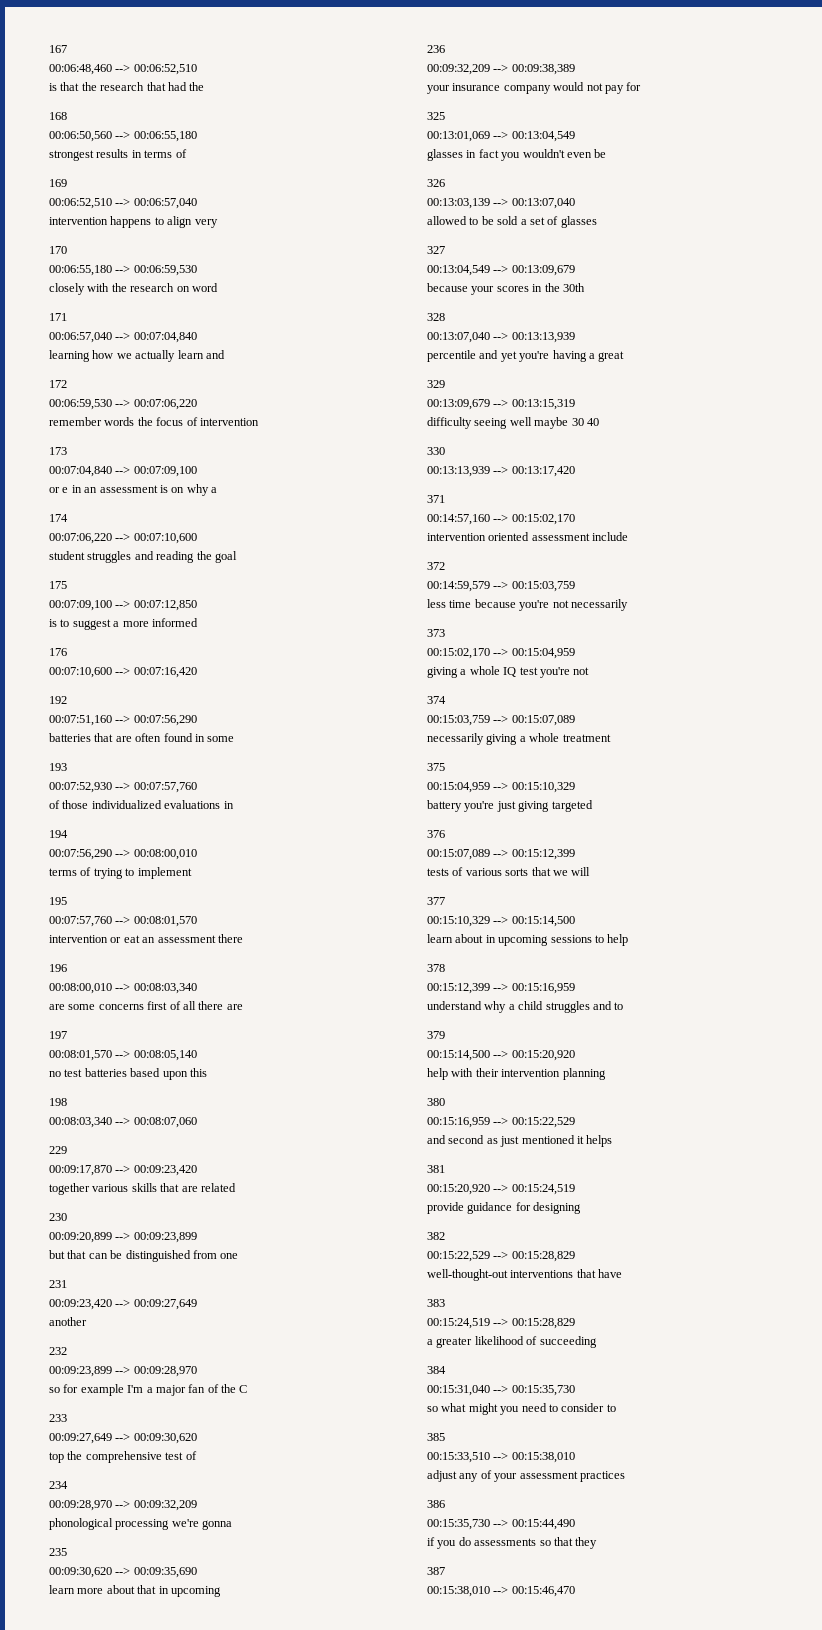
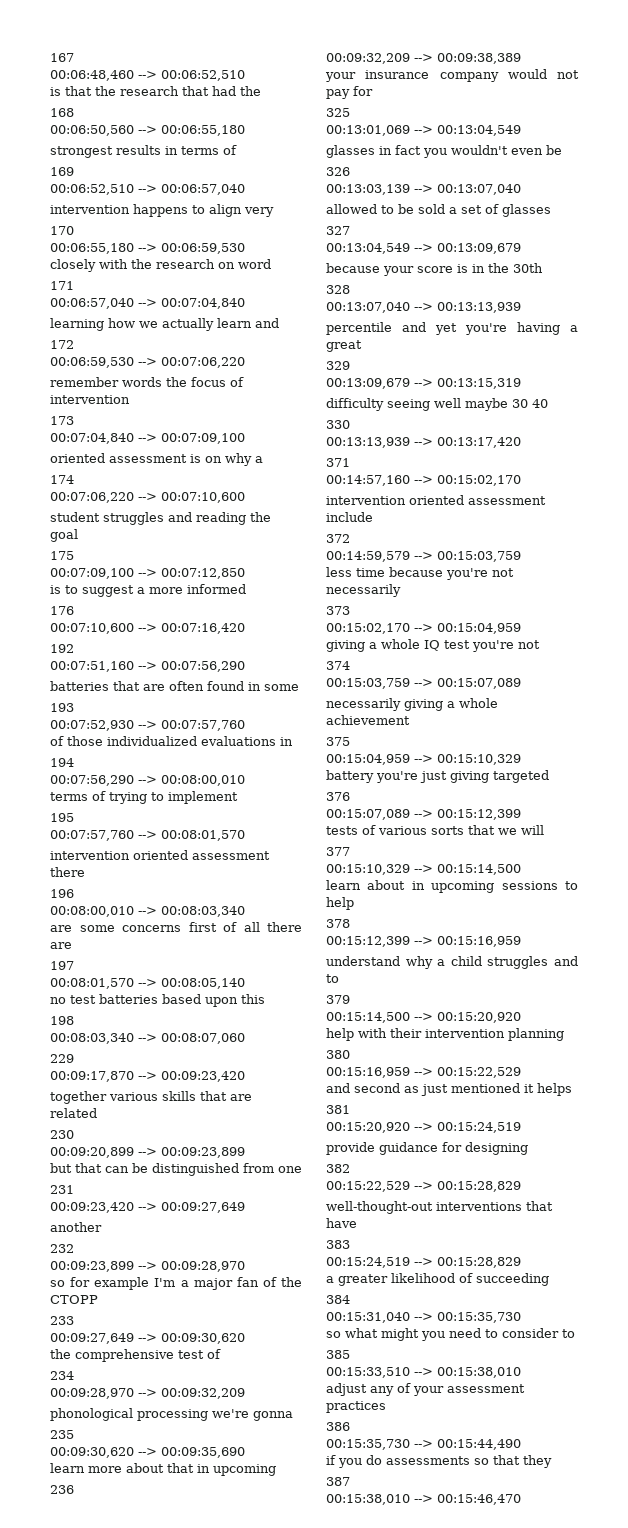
[49,485,98,493] or e in an -> [50,453,105,463] oriented
[110,935,156,943] or eat an -> [133,850,188,860] oriented
[239,1385,248,1393] C -> [50,1295,98,1304] CTOPP
[49,1452,64,1463] top -> (245, 1338) none
[496,286,529,292] scores -> [417,264,468,273] score is
[562,734,611,742] treatment -> [326,715,410,725] achievement

